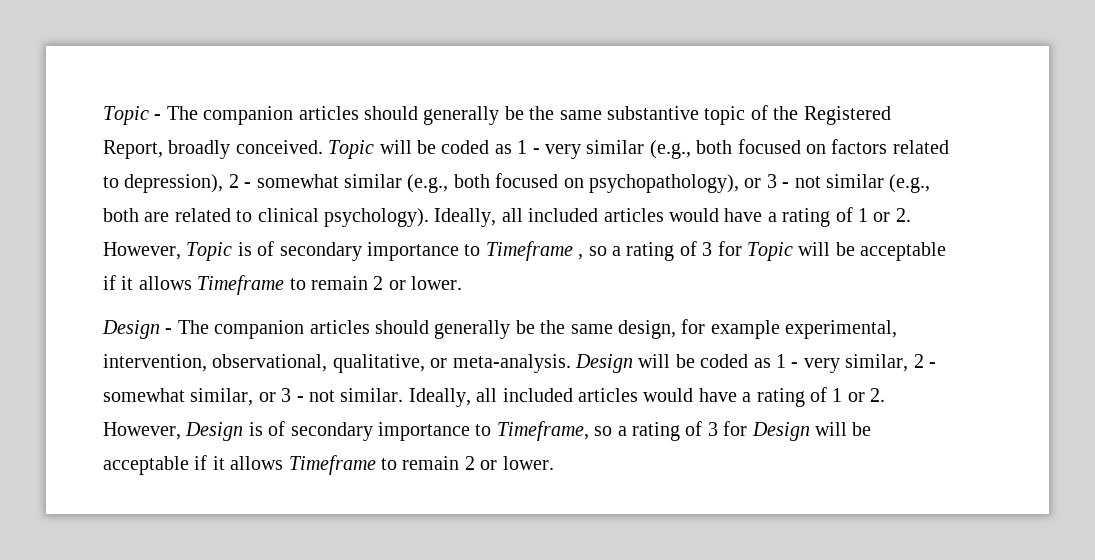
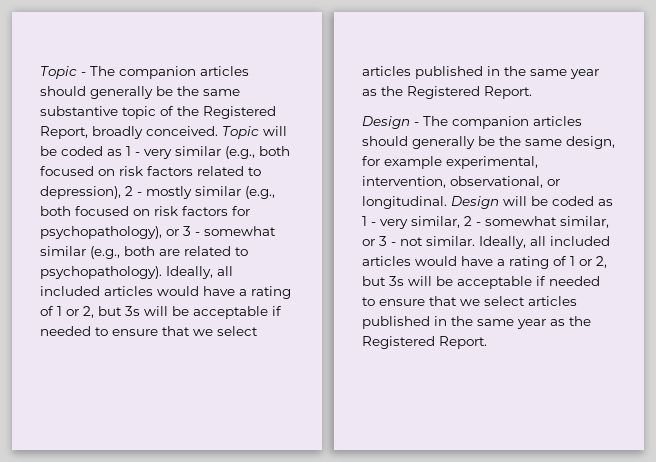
(826, 149) none -> [119,166,143,176] risk
[256,173,584,193] somewhat similar (e.g., both focused on -> [146,186,275,199] [40,206,250,216] mostly similar (e.g., both focused on risk factors for
[794,176,821,188] not -> [204,226,276,236] somewhat
[257,208,429,227] clinical psychology). -> [40,266,162,279] psychopathology).
[895,208,911,222] [103,241,947,261] [103,275,463,295] 2. However, Topic is of secondary importance to Timeframe , so a rating of 3 for Topic will be acceptable if it allows Timeframe to remain 2 or lower. -> [83,306,282,319] [40,326,258,336] [362,66,599,79] [362,86,532,99] 2, but 3s will be acceptable if needed to ensure that we select articles published in the same year as the Registered Report.
[332,354,571,373] qualitative, or meta-analysis. -> [547,179,560,186] [362,196,447,209] or longitudinal.
[870,388,886,402] [103,421,872,441] [103,455,554,475] 2. However, Design is of secondary importance to Timeframe, so a rating of 3 for Design will be acceptable if it allows Timeframe to remain 2 or lower. -> [596,256,607,268] [362,276,600,289] [362,296,577,306] [362,316,591,329] [362,336,487,349] 2, but 3s will be acceptable if needed to ensure that we select articles published in the same year as the Registered Report.

